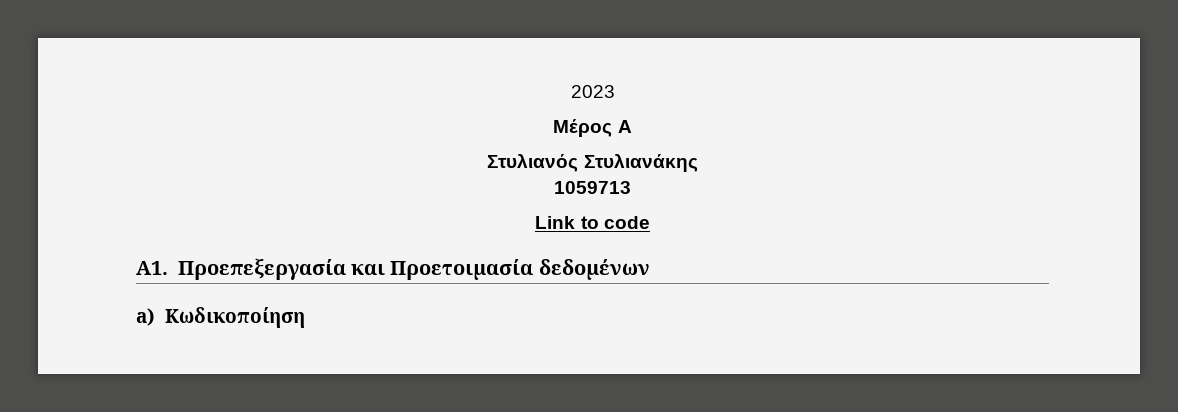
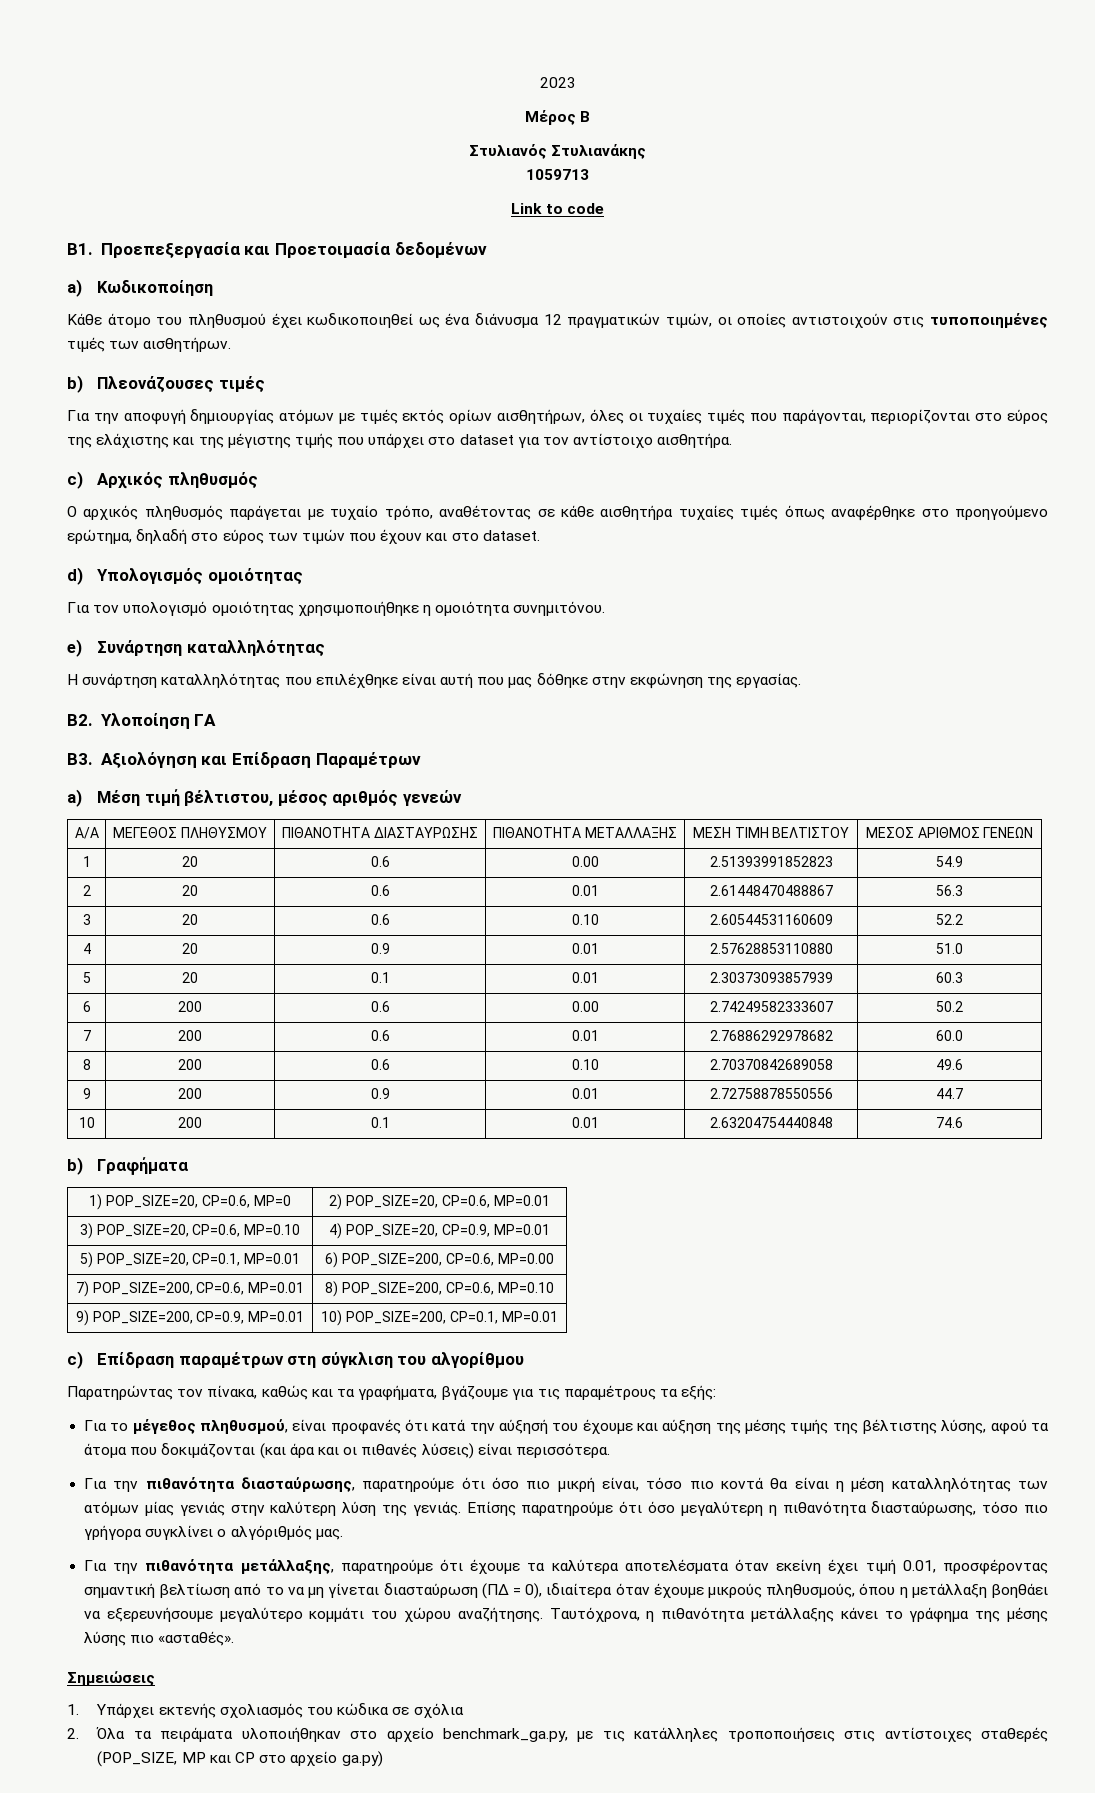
[617,120,632,133] Α -> [580,111,591,122] Β
[136,261,168,275] Α1. -> [67,243,93,255] B1.
(305, 317) none -> [67,313,1048,328] [67,337,232,352] [67,375,265,393] [67,409,1049,425] [67,433,733,448] [67,471,258,489] [67,505,1048,521] [67,529,540,544] [67,567,303,585] [67,601,606,616] [67,639,325,657] [67,673,802,689] [67,713,217,729] [67,752,421,768] [67,789,462,807] [74,827,99,839] [113,827,267,838] [282,827,478,838] [493,827,677,838] [692,827,850,838] [865,827,1034,838] [82,856,91,867] [182,856,198,867] [370,856,390,867] [571,856,599,867] [709,856,833,867] [936,856,963,867] [82,885,91,896] [182,885,198,896] [370,885,390,896] [571,885,599,896] [709,885,833,896] [936,885,963,896] [82,914,91,925] [182,914,198,925] [370,914,390,925] [571,914,599,925] [709,914,833,925] [936,914,963,925] [82,943,91,954] [182,943,198,954] [370,943,390,954] [571,943,599,954] [709,943,833,954] [936,943,963,954] [82,972,91,983] [182,972,198,983] [370,972,390,983] [571,972,599,983] [709,972,833,983] [936,972,963,983] [82,1001,91,1012] [178,1001,202,1012] [370,1001,390,1012] [571,1001,599,1012] [709,1001,833,1012] [936,1001,963,1012] [82,1030,91,1041] [178,1030,202,1041] [370,1030,390,1041] [571,1030,599,1041] [709,1030,833,1041] [936,1030,963,1041] [82,1059,91,1070] [178,1059,202,1070] [370,1059,390,1070] [571,1059,599,1070] [709,1059,833,1070] [936,1059,963,1070] [82,1088,91,1099] [178,1088,202,1099] [370,1088,390,1099] [571,1088,599,1099] [709,1088,833,1099] [936,1088,963,1099] [78,1117,95,1128] [178,1117,202,1128] [370,1117,390,1128] [571,1117,599,1128] [709,1117,833,1128] [936,1117,963,1128] [67,1157,189,1175] [89,1194,291,1210] [329,1194,550,1210] [79,1223,301,1239] [329,1223,550,1239] [79,1252,301,1268] [325,1252,554,1268] [75,1281,305,1297] [325,1281,554,1297] [75,1310,305,1326] [321,1310,558,1326] [67,1351,524,1369] [67,1385,717,1401] [84,1419,1049,1435] [84,1443,610,1459] [84,1477,1048,1492] [84,1501,1049,1516] [84,1525,343,1540] [84,1559,1049,1575] [84,1583,1049,1599] [84,1607,1048,1623] [84,1631,235,1646] [67,1671,155,1686] [67,1703,464,1718] [67,1727,1048,1742] [97,1751,383,1767] // Κάθε άτομο του πληθυσμού έχει κωδικοποιηθεί ως ένα διάνυσμα 12 πραγματικών τιμών, οι οποίες αντιστοιχούν στις τυποποιημένες τιμές των αισθητήρων. // b) Πλεονάζουσες τιμές // Για την αποφυγή δημιουργίας ατόμων με τιμές εκτός ορίων αισθητήρων, όλες οι τυχαίες τιμές που παράγονται, περιορίζονται στο εύρος της ελάχιστης και της μέγιστης τιμής που υπάρχει στο dataset για τον αντίστοιχο αισθητήρα. // c) Αρχικός πληθυσμός // Ο αρχικός πληθυσμός παράγεται με τυχαίο τρόπο, αναθέτοντας σε κάθε αισθητήρα τυχαίες τιμές όπως αναφέρθηκε στο προηγούμενο ερώτημα, δηλαδή στο εύρος των τιμών που έχουν και στο dataset. // d) Υπολογισμός ομοιότητας // Για τον υπολογισμό ομοιότητας χρησιμοποιήθηκε η ομοιότητα συνημιτόνου. // e) Συνάρτηση καταλληλότητας // Η συνάρτηση καταλληλότητας που επιλέχθηκε είναι αυτή που μας δόθηκε στην εκφώνηση της εργασίας. // B2. Υλοποίηση ΓΑ // B3. Αξιολόγηση και Επίδραση Παραμέτρων // a) Μέση τιμή βέλτιστου, μέσος αριθμός γενεών // Α/Α | ΜΕΓΕΘΟΣ ΠΛΗΘΥΣΜΟΥ | ΠΙΘΑΝΟΤΗΤΑ ΔΙΑΣΤΑΥΡΩΣΗΣ | ΠΙΘΑΝΟΤΗΤΑ ΜΕΤΑΛΛΑΞΗΣ | ΜΕΣΗ ΤΙΜΗ ΒΕΛΤΙΣΤΟΥ | ΜΕΣΟΣ ΑΡΙΘΜΟΣ ΓΕΝΕΩΝ // 1 | 20 | 0.6 | 0.00 | 2.51393991852823 | 54.9 // 2 | 20 | 0.6 | 0.01 | 2.61448470488867 | 56.3 // 3 | 20 | 0.6 | 0.10 | 2.60544531160609 | 52.2 // 4 | 20 | 0.9 | 0.01 | 2.57628853110880 | 51.0 // 5 | 20 | 0.1 | 0.01 | 2.30373093857939 | 60.3 // 6 | 200 | 0.6 | 0.00 | 2.74249582333607 | 50.2 // 7 | 200 | 0.6 | 0.01 | 2.76886292978682 | 60.0 // 8 | 200 | 0.6 | 0.10 | 2.70370842689058 | 49.6 // 9 | 200 | 0.9 | 0.01 | 2.72758878550556 | 44.7 // 10 | 200 | 0.1 | 0.01 | 2.63204754440848 | 74.6 // b) Γραφήματα // 1) POP_SIZE=20, CP=0.6, MP=0 | 2) POP_SIZE=20, CP=0.6, MP=0.01 // 3) POP_SIZE=20, CP=0.6, MP=0.10 | 4) POP_SIZE=20, CP=0.9, MP=0.01 // 5) POP_SIZE=20, CP=0.1, MP=0.01 | 6) POP_SIZE=200, CP=0.6, MP=0.00 // 7) POP_SIZE=200, CP=0.6, MP=0.01 | 8) POP_SIZE=200, CP=0.6, MP=0.10 // 9) POP_SIZE=200, CP=0.9, MP=0.01 | 10) POP_SIZE=200, CP=0.1, MP=0.01 // c) Επίδραση παραμέτρων στη σύγκλιση του αλγορίθμου // Παρατηρώντας τον πίνακα, καθώς και τα γραφήματα, βγάζουμε για τις παραμέτρους τα εξής: // Για το μέγεθος πληθυσμού, είναι προφανές ότι κατά την αύξησή του έχουμε και αύξηση της μέσης τιμής της βέλτιστης λύσης, αφού τα άτομα που δοκιμάζονται (και άρα και οι πιθανές λύσεις) είναι περισσότερα. // Για την πιθανότητα διασταύρωσης, παρατηρούμε ότι όσο πιο μικρή είναι, τόσο πιο κοντά θα είναι η μέση καταλληλότητας των ατόμων μίας γενιάς στην καλύτερη λύση της γενιάς. Επίσης παρατηρούμε ότι όσο μεγαλύτερη η πιθανότητα διασταύρωσης, τόσο πιο γρήγορα συγκλίνει ο αλγόριθμός μας. // Για την πιθανότητα μετάλλαξης, παρατηρούμε ότι έχουμε τα καλύτερα αποτελέσματα όταν εκείνη έχει τιμή 0.01, προσφέροντας σημαντική βελτίωση από το να μη γίνεται διασταύρωση (ΠΔ = 0), ιδιαίτερα όταν έχουμε μικρούς πληθυσμούς, όπου η μετάλλαξη βοηθάει να εξερευνήσουμε μεγαλύτερο κομμάτι του χώρου αναζήτησης. Ταυτόχρονα, η πιθανότητα μετάλλαξης κάνει το γράφημα της μέσης λύσης πιο «ασταθές». // Σημειώσεις // 1. Υπάρχει εκτενής σχολιασμός του κώδικα σε σχόλια // 2. Όλα τα πειράματα υλοποιήθηκαν στο αρχείο benchmark_ga.py, με τις κατάλληλες τροποποιήσεις στις αντίστοιχες σταθερές (POP_SIZE, MP και CP στο αρχείο ga.py)

